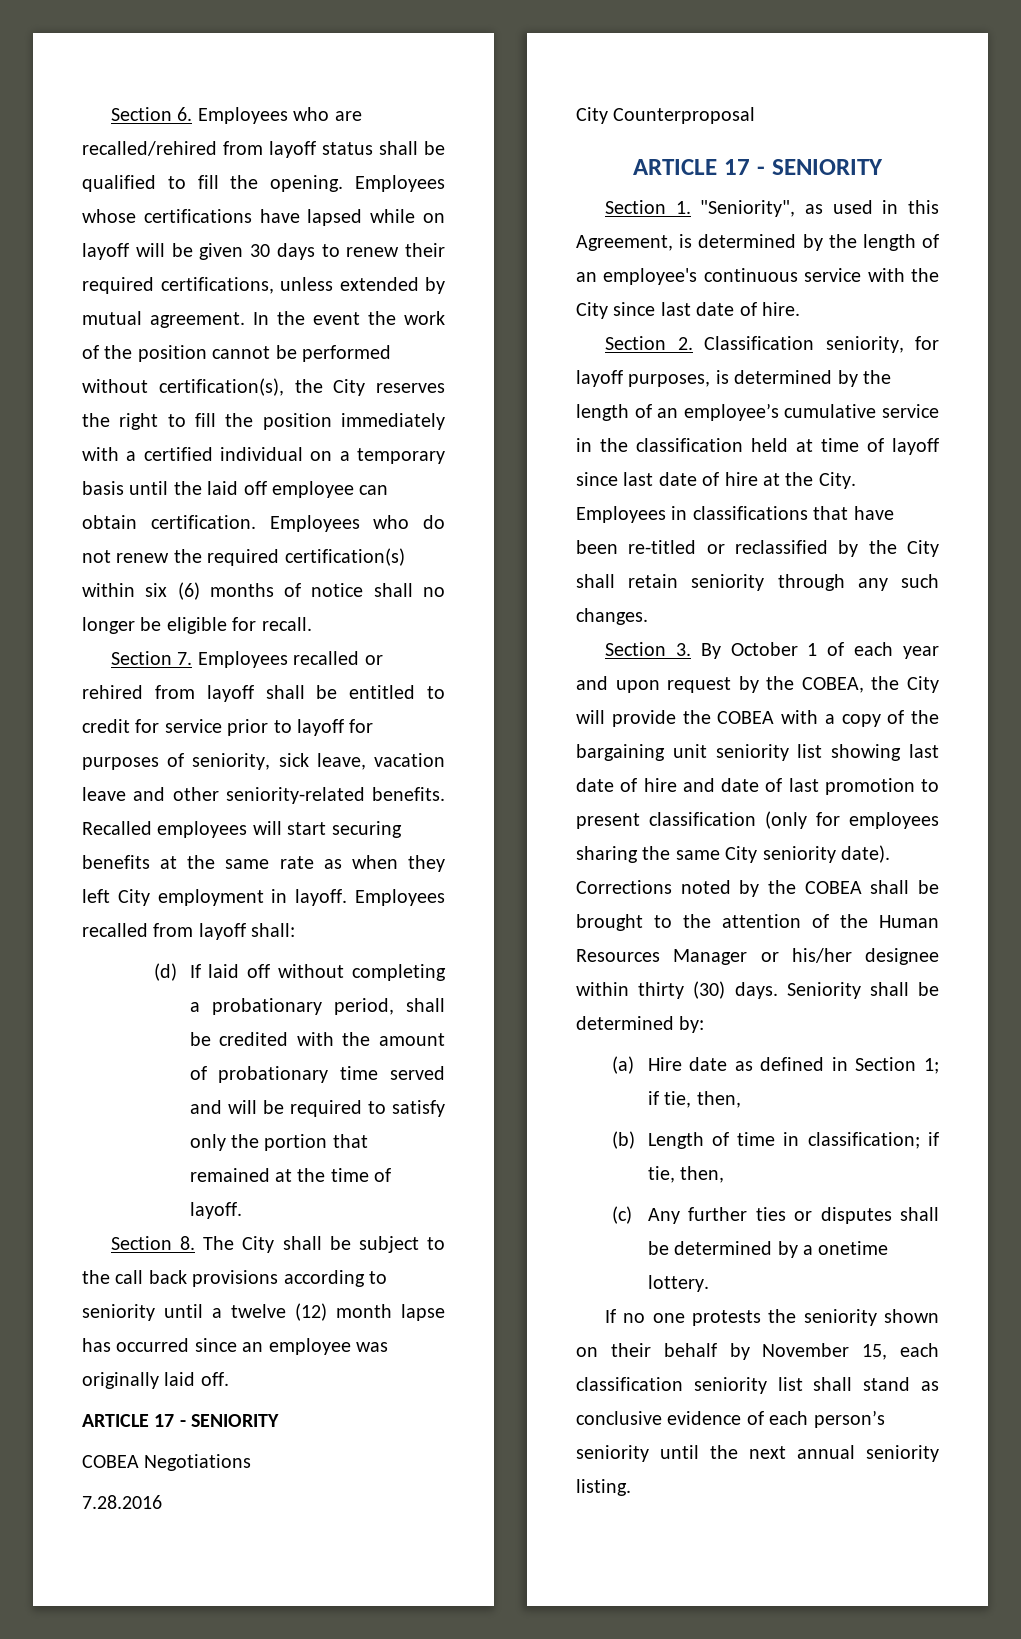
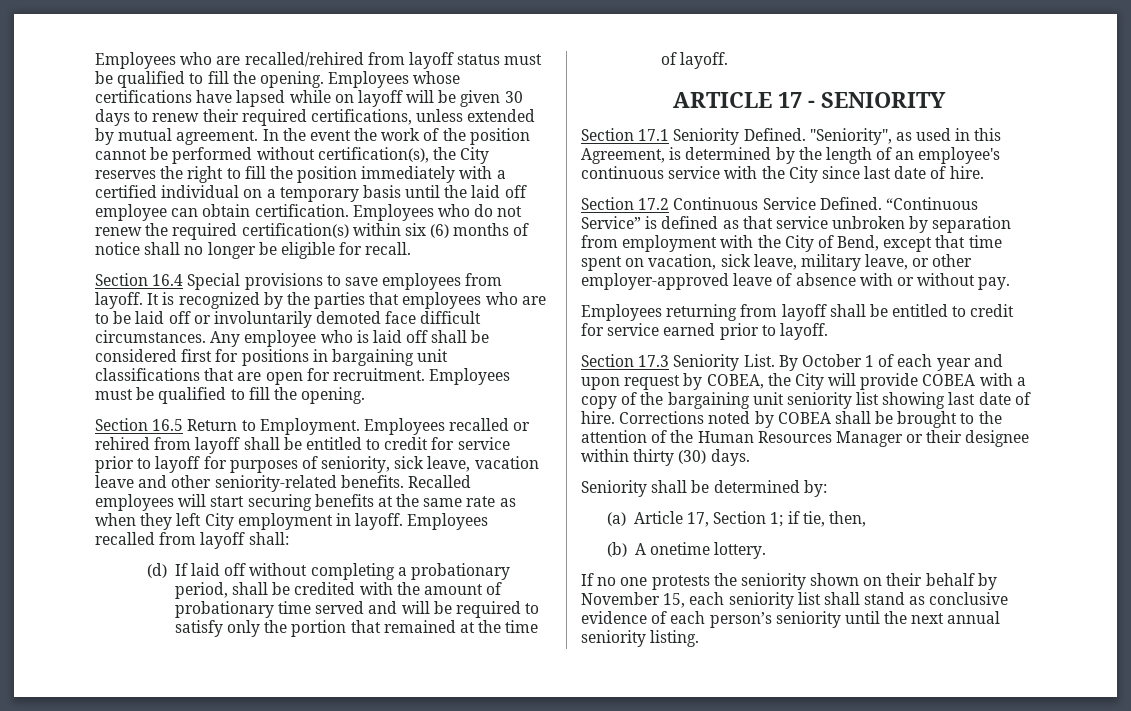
[111,107,193,121] Section 6. -> (95, 60) none
[379,141,418,155] shall -> [504,54,543,65] must
[177,652,193,665] 7. -> [152,273,503,290] [95,292,546,309] [95,311,482,328] [95,330,490,347] [95,349,449,366] [95,368,511,385] [95,387,366,404] [95,418,360,435] 16.4 Special provisions to save employees from layoff. It is recognized by the parties that employees who are to be laid off or involuntarily demoted face difficult circumstances. Any employee who is laid off shall be considered first for positions in bargaining unit classifications that are open for recruitment. Employees must be qualified to fill the opening. // Section 16.5 Return to Employment.
[111,1236,445,1253] [82,1270,387,1287] [82,1303,445,1321] [82,1338,388,1355] [82,1372,229,1389] [82,1414,280,1427] [82,1454,252,1471] [82,1495,162,1509] [576,107,756,124] // Section 8. The City shall be subject to the call back provisions according to seniority until a twelve (12) month lapse has occurred since an employee was originally laid off. // ARTICLE 17 - SENIORITY // COBEA Negotiations // 7.28.2016 // City Counterproposal -> (729, 60) none
[675,201,691,214] 1. -> [638,128,806,145] 17.1 Seniority Defined.
[677,336,939,353] [576,370,891,387] [576,403,939,421] [576,438,939,455] [576,472,856,489] [576,506,894,523] [576,540,939,557] [576,574,939,591] [576,608,648,625] [605,642,691,656] 2. Classification seniority, for layoff purposes, is determined by the length of an employee’s cumulative service in the classification held at time of layoff since last date of hire at the City. Employees in classifications that have been re-titled or reclassified by the City shall retain seniority through any such changes. // Section 3. -> [638,197,978,210] [581,216,1012,233] [581,235,1002,252] [581,254,973,271] [581,273,1011,290] [581,304,1015,321] [581,323,828,340] [581,354,775,371] 17.2 Continuous Service Defined. “Continuous Service” is defined as that service unbroken by separation from employment with the City of Bend, except that time spent on vacation, sick leave, military leave, or other employer-approved leave of absence with or without pay. // Employees returning from layoff shall be entitled to credit for service earned prior to layoff. // Section 17.3 Seniority List.
[766,676,795,690] the -> (703, 381) none
[682,710,711,724] the -> (919, 381) none
[643,778,939,795] [576,811,939,829] [576,845,890,863] hire and date of last promotion to present classification (only for employees sharing the same City seniority date). -> [581,411,615,424] hire.
[768,880,796,894] the -> (774, 419) none
[791,948,852,963] his/her -> [926,430,963,443] their
(778, 990) none -> (750, 457) //
[647,1057,848,1071] Hire date as defined in -> [633,511,709,527] Article 17,
[647,1132,939,1149] [647,1166,725,1183] [611,1206,939,1224] [647,1241,813,1258] Length of time in classification; if tie, then, // (c) Any further ties or disputes shall be determined by a -> [634,543,646,555] A
[576,1377,683,1391] classification -> (725, 598) none

